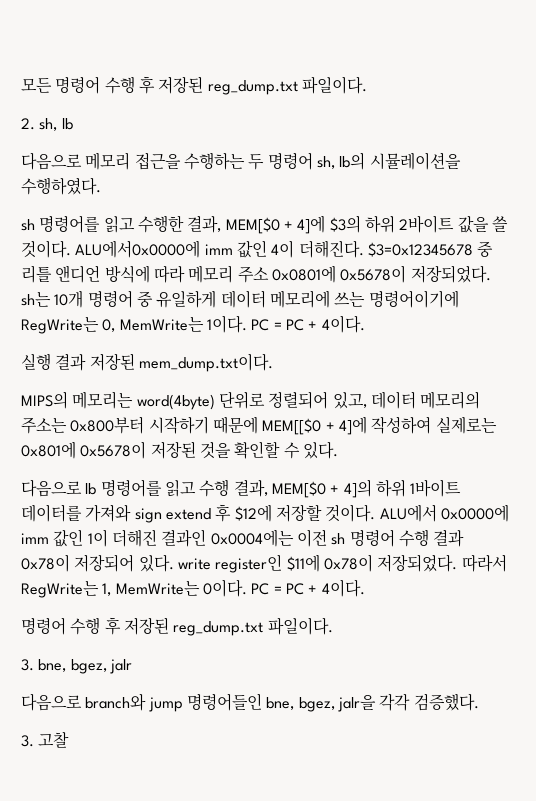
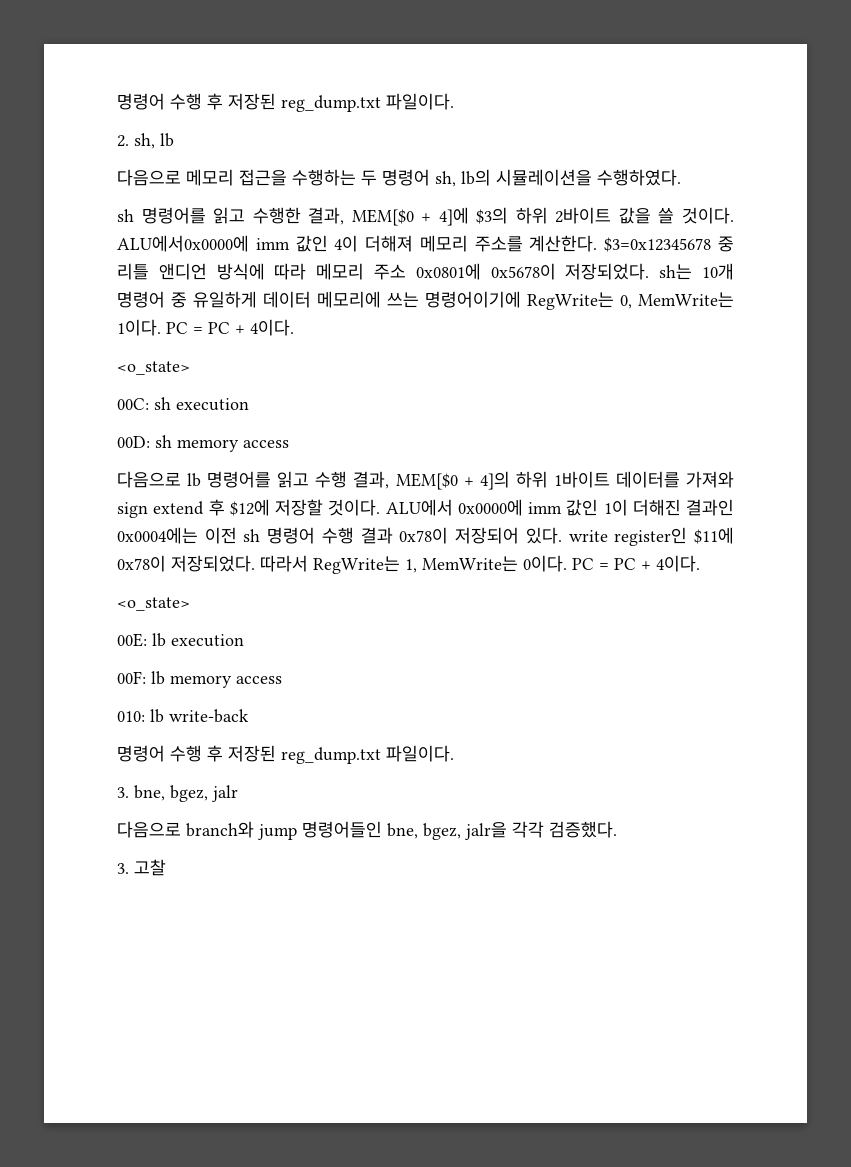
[21,78,52,93] 모든 -> (117, 101) none
[298,240,364,258] 더해진다. -> [365,235,598,252] 더해져 메모리 주소를 계산한다.
[21,353,273,372] [21,391,481,410] [21,416,497,435] [21,441,338,459] 실행 결과 저장된 mem_dump.txt이다. // MIPS의 메모리는 word(4byte) 단위로 정렬되어 있고, 데이터 메모리의 주소는 0x800부터 시작하기 때문에 MEM[[$0 + 4]에 작성하여 실제로는 0x801에 0x5678이 저장된 것을 확인할 수 있다. -> [117,361,190,375] [117,397,249,411] [117,435,289,452] <o_state> // 00C: sh execution // 00D: sh memory access
(365, 588) none -> [117,597,190,611] [117,633,244,647] [117,671,282,688] [117,709,249,723] // <o_state> // 00E: lb execution // 00F: lb memory access // 010: lb write-back

